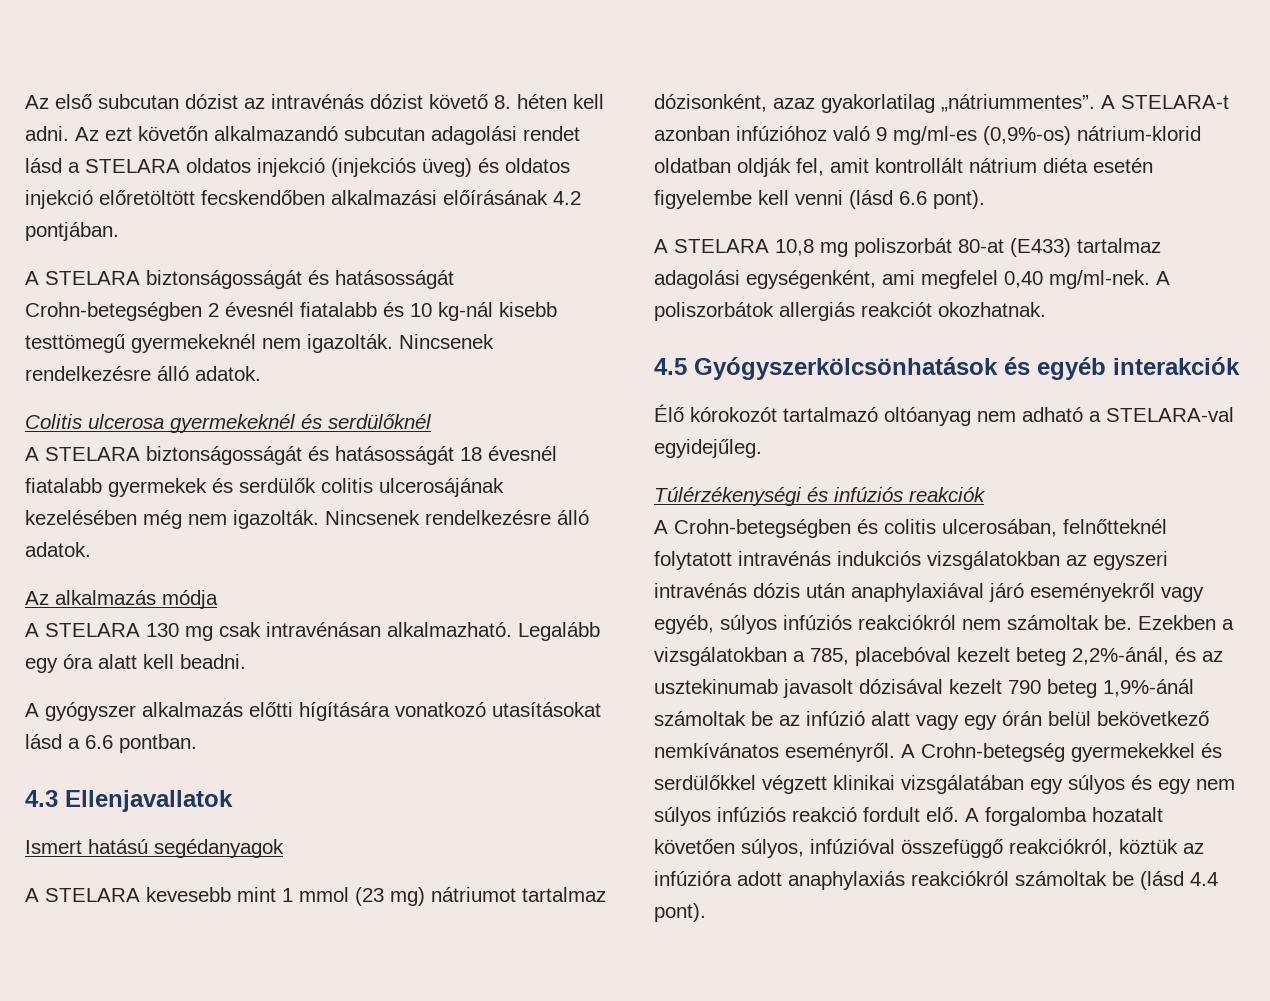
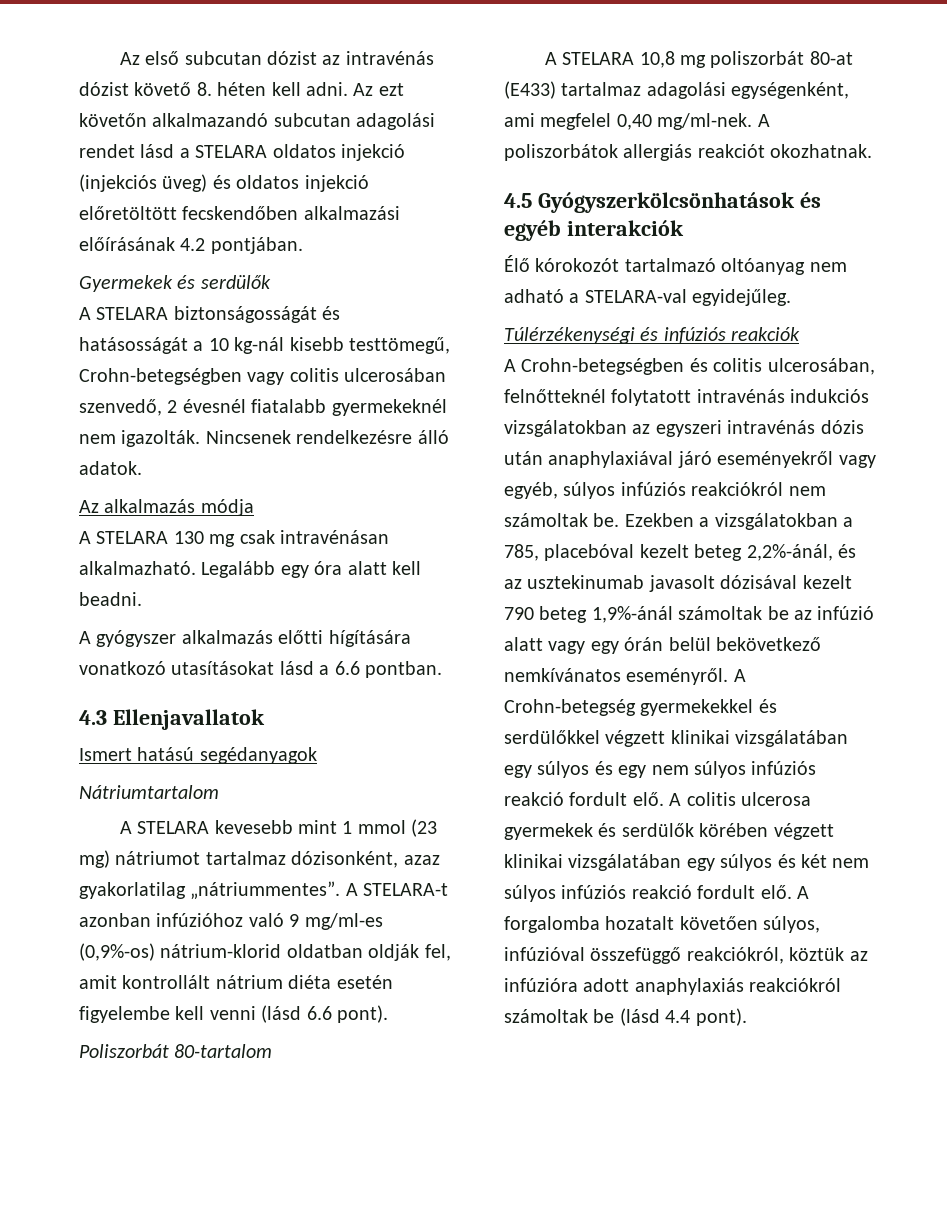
[25,270,454,289] [25,302,557,321] [25,334,494,353] [25,366,261,381] [25,414,432,433] [25,446,557,465] [25,478,504,497] [25,510,182,529] A STELARA biztonságosságát és hatásosságát Crohn-betegségben 2 évesnél fiatalabb és 10 kg-nál kisebb testtömegű gyermekeknél nem igazolták. Nincsenek rendelkezésre álló adatok. // Colitis ulcerosa gyermekeknél és serdülőknél // A STELARA biztonságosságát és hatásosságát 18 évesnél fiatalabb gyermekek és serdülők colitis ulcerosájának kezelésében még -> [79,275,271,292] [79,306,341,323] [79,337,450,354] [79,368,447,385] [79,399,447,416] Gyermekek és serdülők // A STELARA biztonságosságát és hatásosságát a 10 kg-nál kisebb testtömegű, Crohn-betegségben vagy colitis ulcerosában szenvedő, 2 évesnél fiatalabb gyermekeknél
(284, 848) none -> [79,785,219,799] // Nátriumtartalom
(985, 199) none -> [79,1044,273,1058] // Poliszorbát 80-tartalom
(979, 815) none -> [686,792,811,806] [504,823,834,840] [504,854,870,871] [504,885,809,902] colitis ulcerosa gyermekek és serdülők körében végzett klinikai vizsgálatában egy súlyos és két nem súlyos infúziós reakció fordult elő. A

